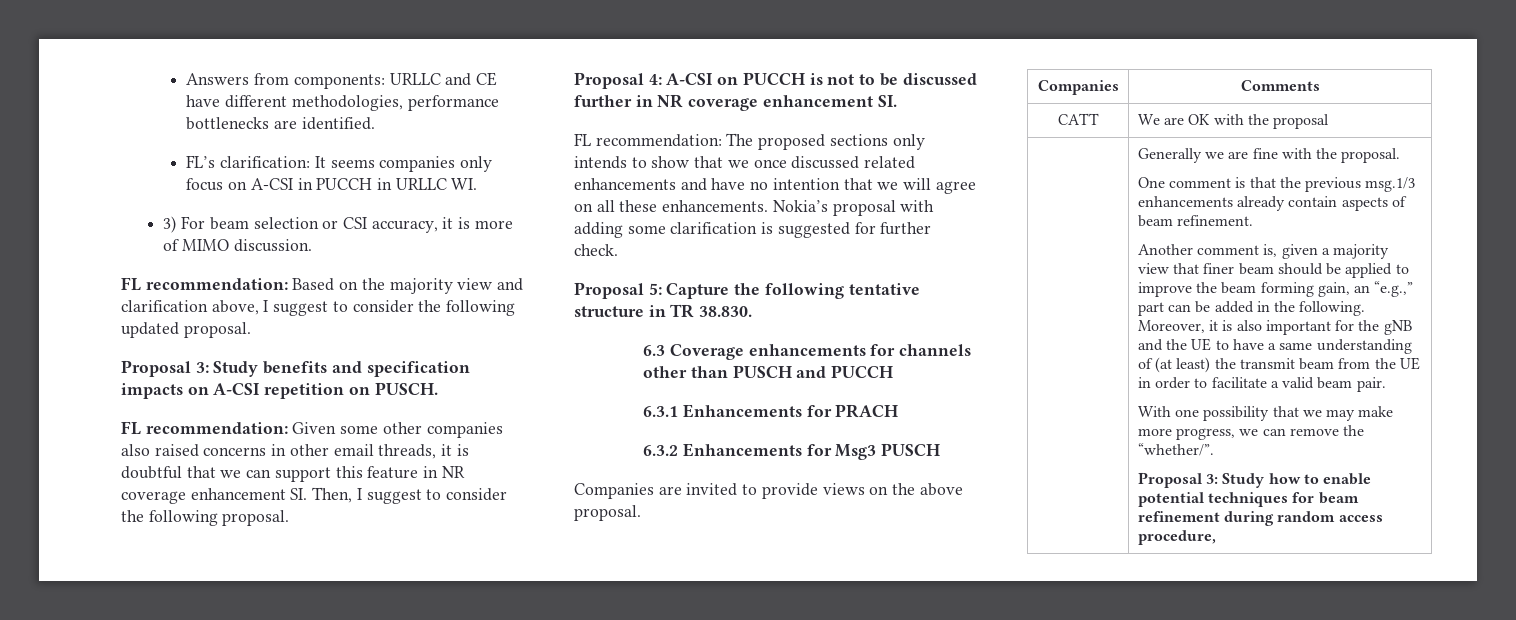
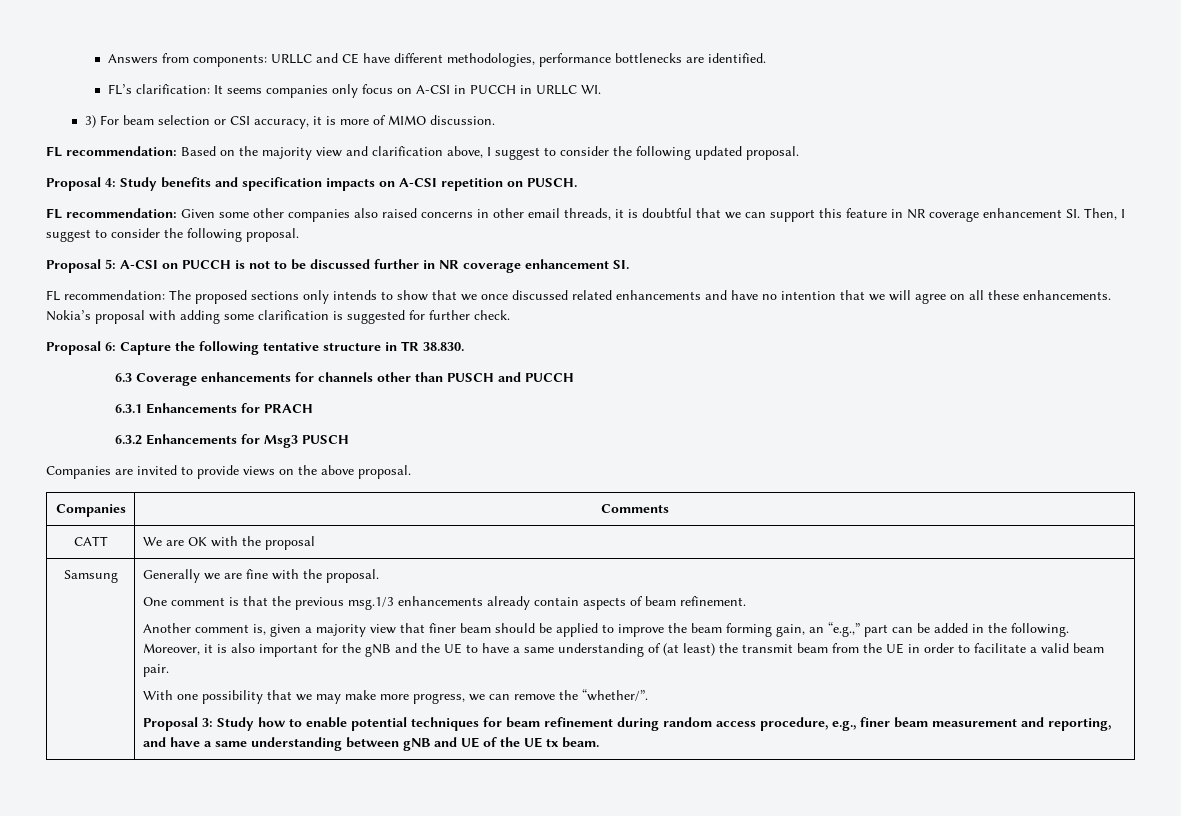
[195,362,209,373] 3: -> [105,178,116,187] 4:
[648,74,662,85] 4: -> [105,259,116,269] 5:
[648,283,662,295] 5: -> [105,342,116,351] 6:
(1330, 121) none -> [63,570,118,583] Samsung
(1216, 537) none -> [831,717,1111,731] [142,737,599,751] e.g., finer beam measurement and reporting, and have a same understanding between gNB and UE of the UE tx beam.

